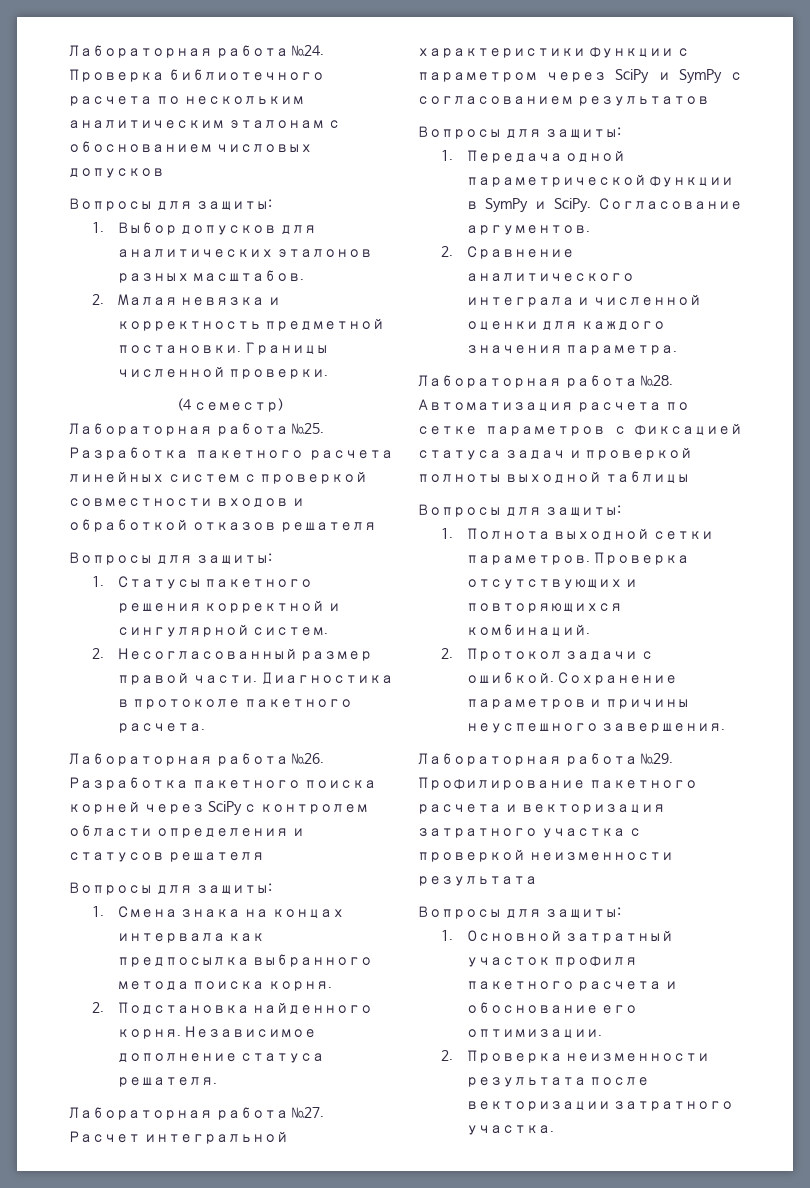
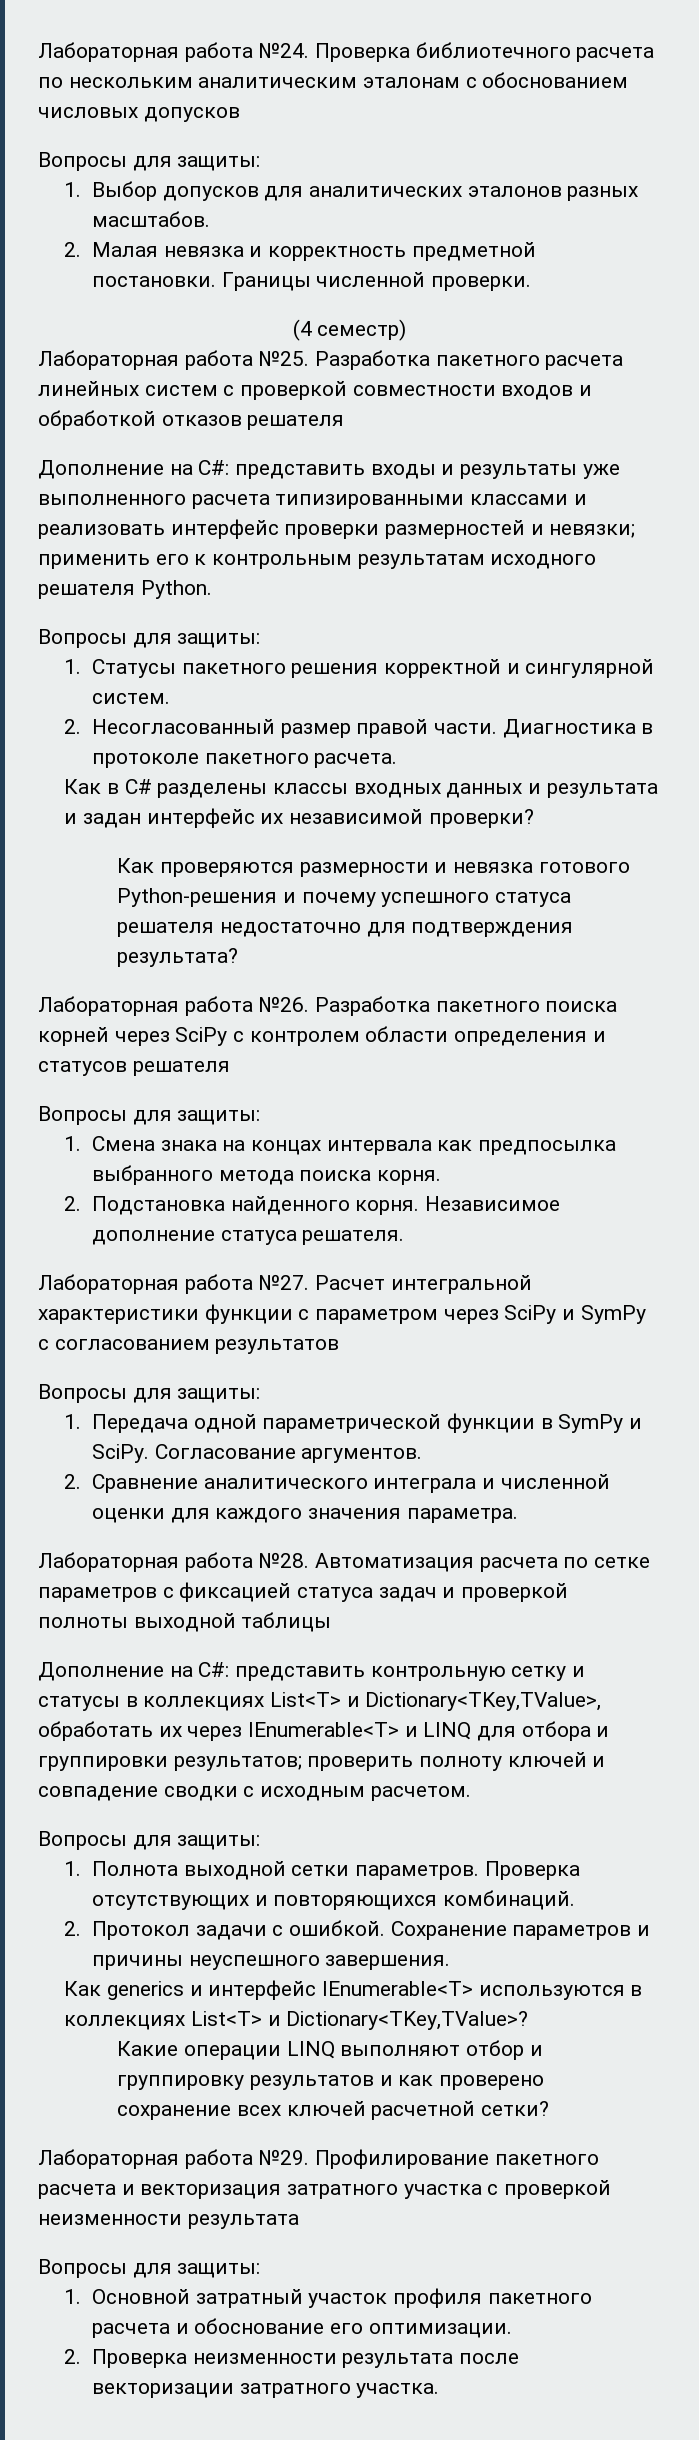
(376, 527) none -> [38,460,620,479] [38,494,587,509] [38,519,636,539] [38,554,597,569] [38,580,212,599] // Дополнение на C#: представить входы и результаты уже выполненного расчета типизированными классами и реализовать интерфейс проверки размерностей и невязки; применить его к контрольным результатам исходного решателя Python.
(205, 728) none -> [64,779,658,798] [64,808,534,828] [117,858,630,877] [117,888,571,907] [117,922,574,937] [117,948,239,967] // Как в C# разделены классы входных данных и результата и задан интерфейс их независимой проверки? // Как проверяются размерности и невязка готового Python-решения и почему успешного статуса решателя недостаточно для подтверждения результата?
(689, 477) none -> [38,1662,586,1681] [38,1692,602,1711] [38,1721,610,1741] [38,1752,606,1771] [38,1786,471,1801] // Дополнение на C#: представить контрольную сетку и статусы в коллекциях List<T> и Dictionary<TKey,TValue>, обработать их через IEnumerable<T> и LINQ для отбора и группировки результатов; проверить полноту ключей и совпадение сводки с исходным расчетом.
(726, 728) none -> [64,1980,643,2000] [64,2011,529,2030] [117,2040,543,2060] [117,2075,544,2090] [117,2101,549,2120] // Как generics и интерфейс IEnumerable<T> используются в коллекциях List<T> и Dictionary<TKey,TValue>? // Какие операции LINQ выполняют отбор и группировку результатов и как проверено сохранение всех ключей расчетной сетки?

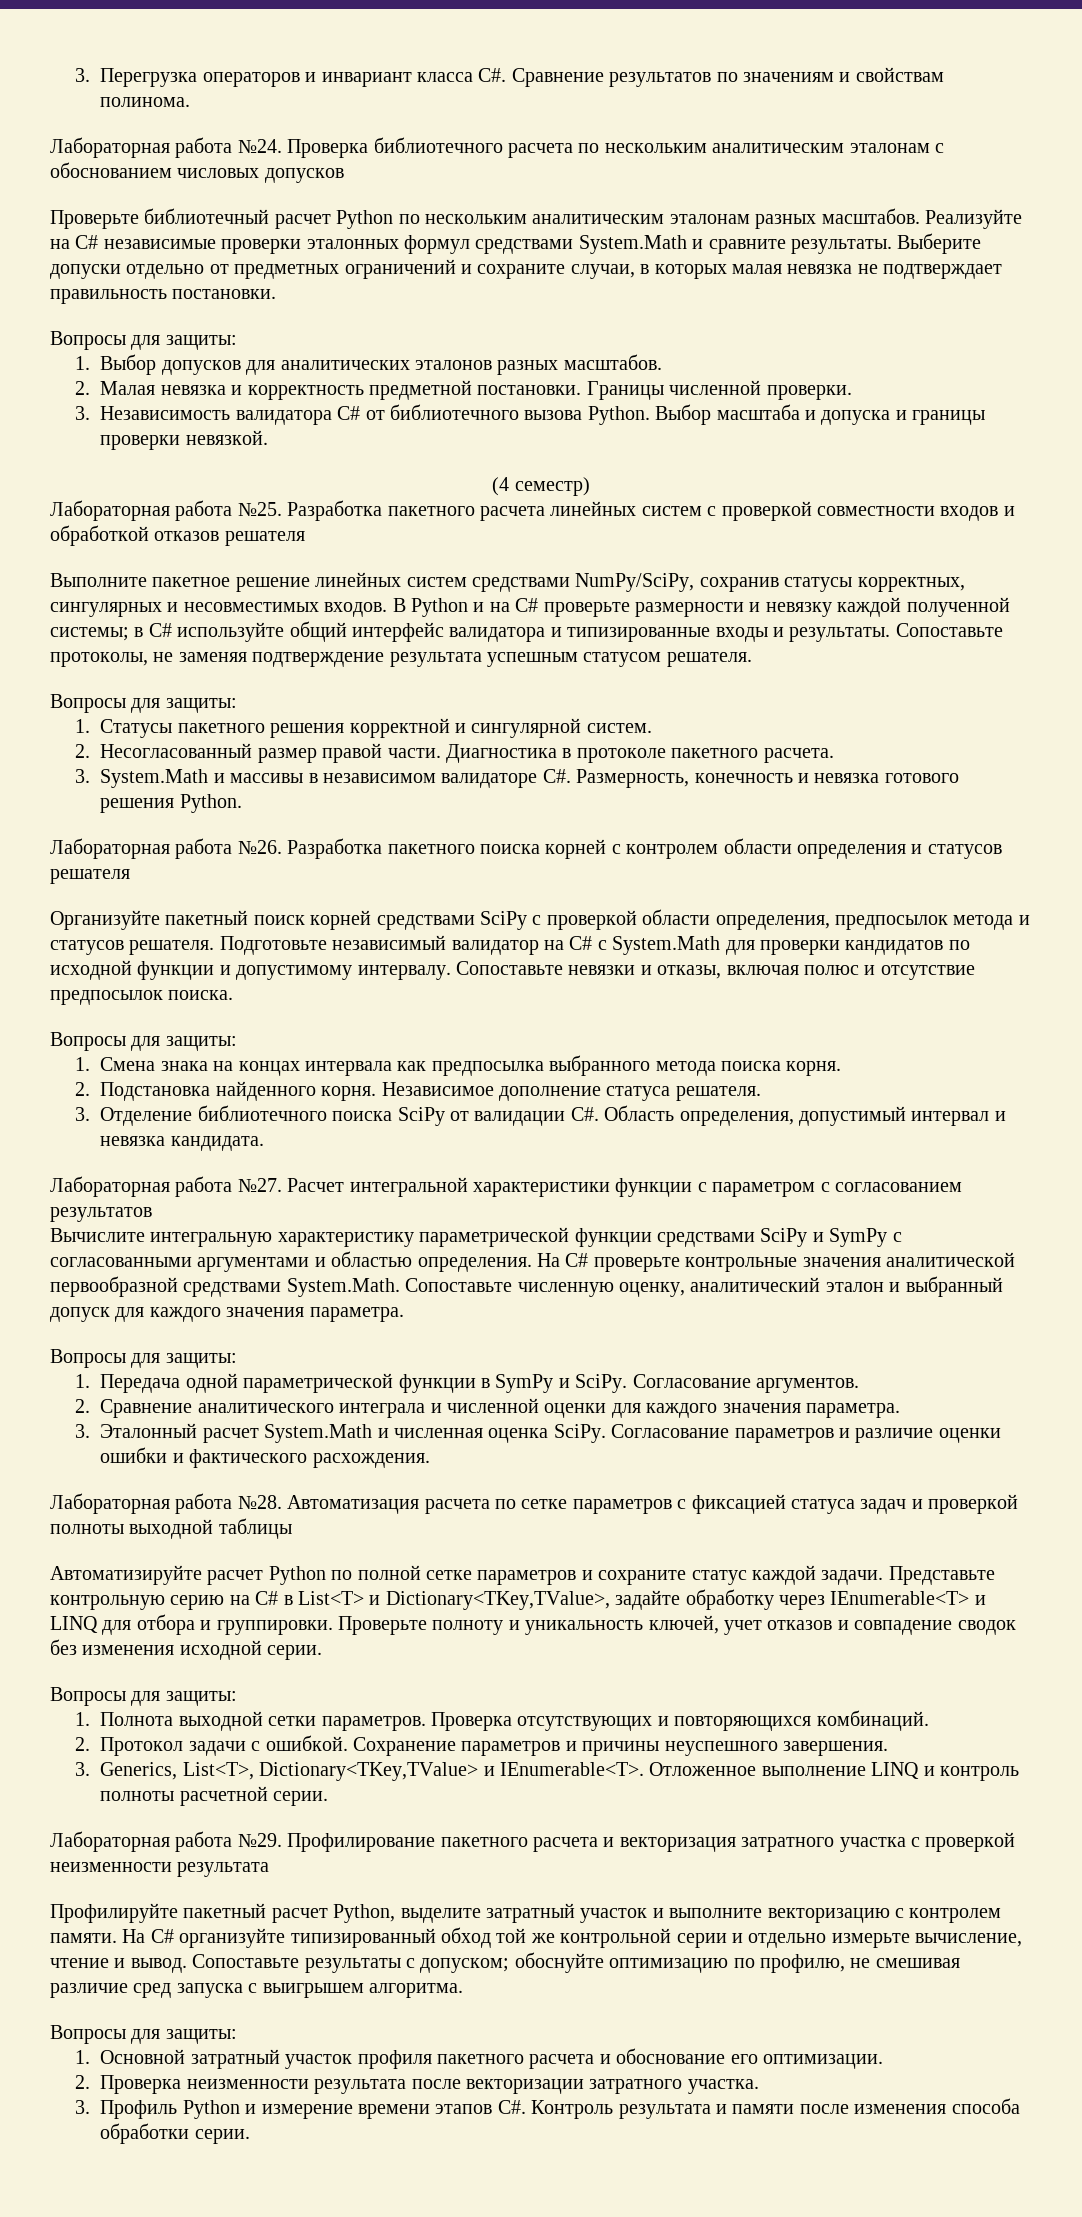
(38, 52) none -> [75,67,944,87] [100,97,191,107] 3. Перегрузка операторов и инвариант класса C#. Сравнение результатов по значениям и свойствам полинома. //
(240, 114) none -> [50,208,1022,229] [50,233,982,254] [50,259,1003,279] [50,289,277,304] // Проверьте библиотечный расчет Python по нескольким аналитическим эталонам разных масштабов. Реализуйте на C# независимые проверки эталонных формул средствами System.Math и сравните результаты. Выберите допуски отдельно от предметных ограничений и сохраните случаи, в которых малая невязка не подтверждает правильность постановки.
(531, 283) none -> [75,404,986,425] [100,430,268,450] // 3. Независимость валидатора C# от библиотечного вызова Python. Выбор масштаба и допуска и границы проверки невязкой.
[38,460,620,479] [38,494,587,509] [38,519,636,539] [38,554,597,569] [38,580,212,599] Дополнение на C#: представить входы и результаты уже выполненного расчета типизированными классами и реализовать интерфейс проверки размерностей и невязки; применить его к контрольным результатам исходного решателя Python. -> [50,572,965,592] [50,597,1010,617] [50,621,1003,642] [50,652,752,667] Выполните пакетное решение линейных систем средствами NumPy/SciPy, сохранив статусы корректных, сингулярных и несовместимых входов. В Python и на C# проверьте размерности и невязку каждой полученной системы; в C# используйте общий интерфейс валидатора и типизированные входы и результаты. Сопоставьте протоколы, не заменяя подтверждение результата успешным статусом решателя.
[64,779,658,798] [64,808,534,828] [117,858,630,877] [117,888,571,907] [117,922,574,937] [117,948,239,967] Как в C# разделены классы входных данных и результата и задан интерфейс их независимой проверки? // Как проверяются размерности и невязка готового Python-решения и почему успешного статуса решателя недостаточно для подтверждения результата? -> [75,769,959,788] [100,794,242,813] 3. System.Math и массивы в независимом валидаторе C#. Размерность, конечность и невязка готового решения Python.
[114,1027,228,1046] через SciPy -> (607, 849) none
(230, 1068) none -> [50,909,1030,930] [50,935,970,955] [50,960,975,980] [50,990,234,1005] // Организуйте пакетный поиск корней средствами SciPy с проверкой области определения, предпосылок метода и статусов решателя. Подготовьте независимый валидатор на C# с System.Math для проверки кандидатов по исходной функции и допустимому интервалу. Сопоставьте невязки и отказы, включая полюс и отсутствие предпосылок поиска.
(405, 1237) none -> [75,1105,1006,1126] [100,1136,264,1151] // 3. Отделение библиотечного поиска SciPy от валидации C#. Область определения, допустимый интервал и невязка кандидата.
[443,1305,646,1324] [38,1339,340,1354] через SciPy и SymPy с согласованием результатов -> [820,1182,962,1192] [50,1207,152,1222] [50,1227,902,1247] [50,1251,1015,1272] [50,1276,1003,1297] [50,1307,404,1322] с согласованием результатов // Вычислите интегральную характеристику параметрической функции средствами SciPy и SymPy с согласованными аргументами и областью определения. На C# проверьте контрольные значения аналитической первообразной средствами System.Math. Сопоставьте численную оценку, аналитический эталон и выбранный допуск для каждого значения параметра.
(518, 1515) none -> [75,1423,1001,1443] [100,1447,430,1468] // 3. Эталонный расчет System.Math и численная оценка SciPy. Согласование параметров и различие оценки ошибки и фактического расхождения.
[38,1662,586,1681] [38,1696,265,1711] Дополнение на C#: представить контрольную сетку и статусы в коллекциях -> [50,1565,995,1585] [50,1591,293,1610] Автоматизируйте расчет Python по полной сетке параметров и сохраните статус каждой задачи. Представьте контрольную серию на C# в
[38,1721,182,1741] обработать их -> [615,1589,774,1610] задайте обработку
[38,1752,606,1771] [38,1786,471,1801] группировки результатов; проверить полноту ключей и совпадение сводки с исходным расчетом. -> [216,1615,1016,1635] [50,1639,323,1660] группировки. Проверьте полноту и уникальность ключей, учет отказов и совпадение сводок без изменения исходной серии.
[64,1980,643,2000] [64,2011,529,2030] [117,2040,543,2060] [117,2075,544,2090] [117,2101,549,2120] Как generics и интерфейс IEnumerable<T> используются в коллекциях List<T> и Dictionary<TKey,TValue>? // Какие операции LINQ выполняют отбор и группировку результатов и как проверено сохранение всех ключей расчетной сетки? -> [75,1762,1020,1781] [100,1786,329,1806] 3. Generics, List<T>, Dictionary<TKey,TValue> и IEnumerable<T>. Отложенное выполнение LINQ и контроль полноты расчетной серии.
(299, 2221) none -> [50,1903,1002,1923] [50,1927,1023,1948] [50,1952,960,1973] [50,1983,463,1998] // Профилируйте пакетный расчет Python, выделите затратный участок и выполните векторизацию с контролем памяти. На C# организуйте типизированный обход той же контрольной серии и отдельно измерьте вычисление, чтение и вывод. Сопоставьте результаты с допуском; обоснуйте оптимизацию по профилю, не смешивая различие сред запуска с выигрышем алгоритма.
(440, 2390) none -> [75,2098,1020,2119] [100,2123,250,2144] // 3. Профиль Python и измерение времени этапов C#. Контроль результата и памяти после изменения способа обработки серии.

